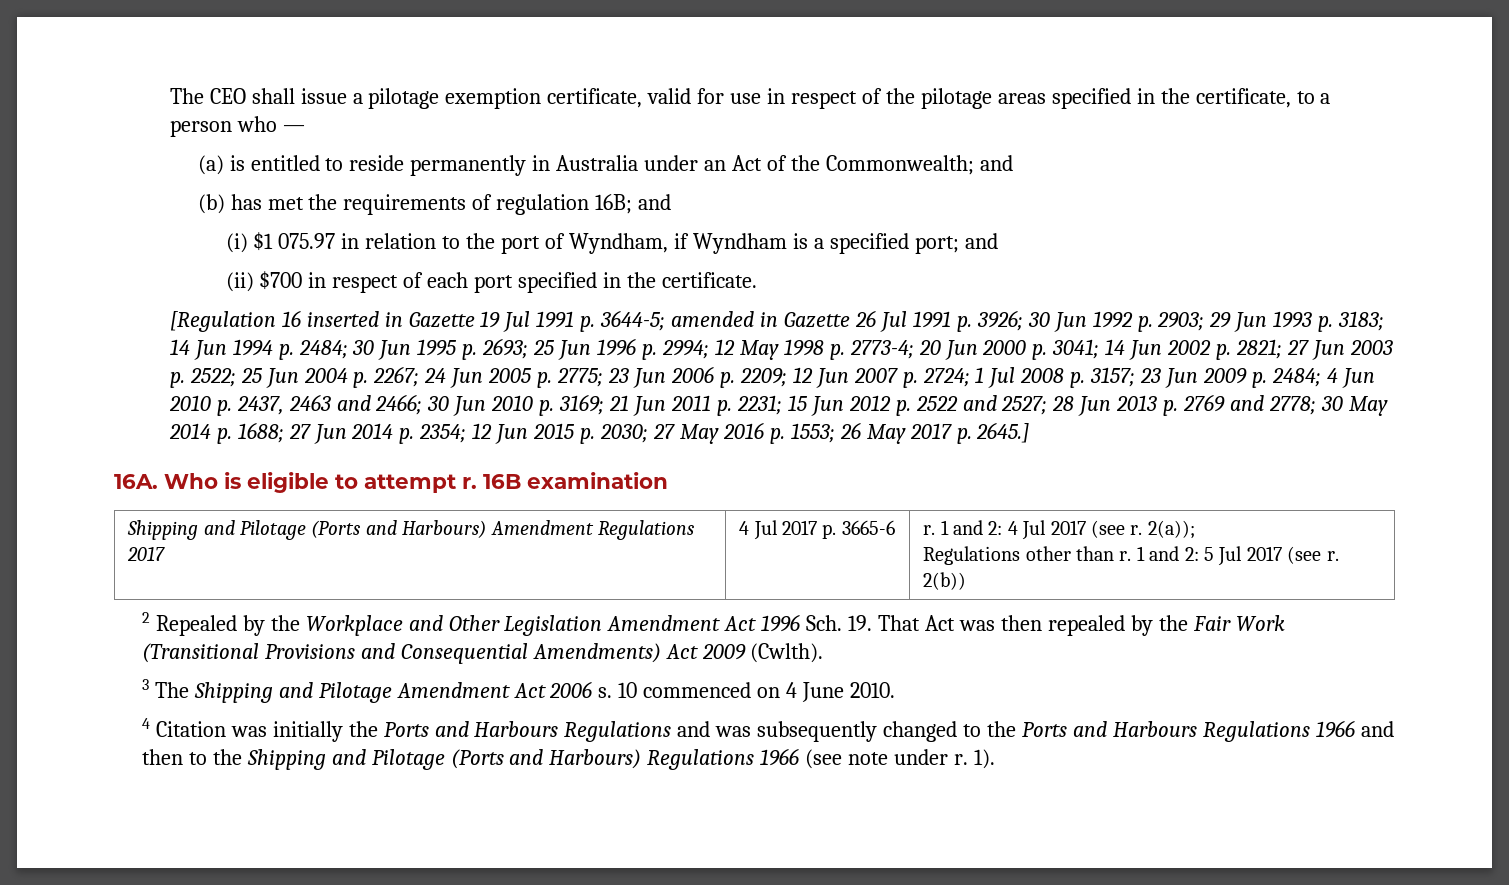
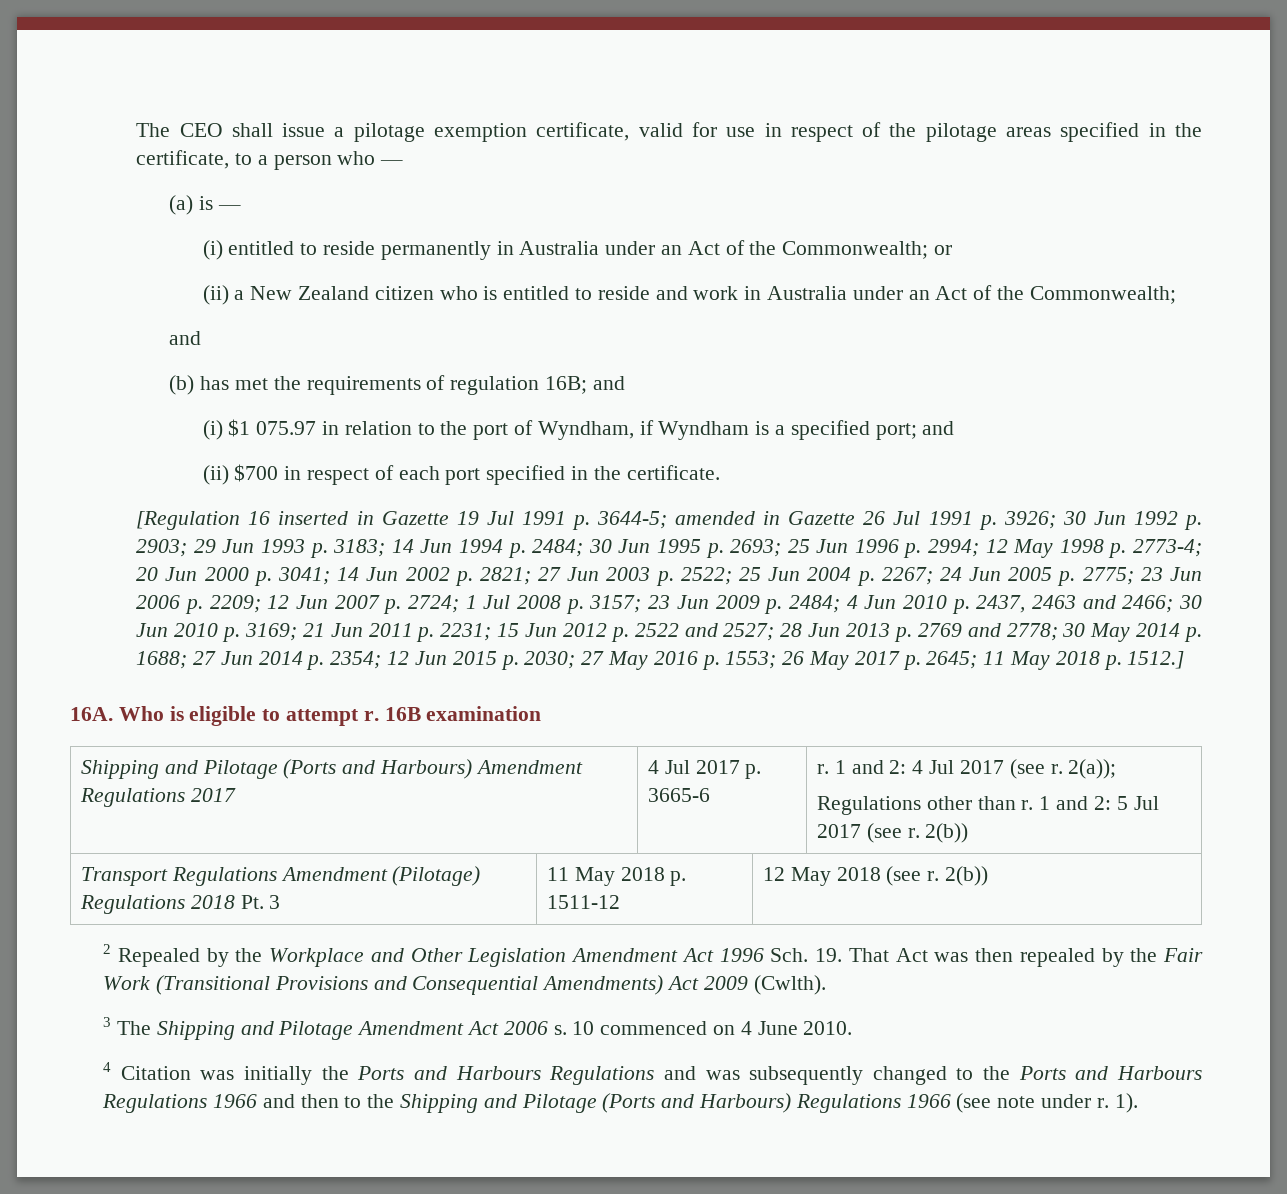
(245, 163) none -> [218,205,242,210] [202,240,223,260] — // (i)
(974, 165) none -> [933,245,952,255] [202,285,1176,305] or // (ii) a New Zealand citizen who is entitled to reside and work in Australia under an Act of the Commonwealth; //
[976,422,1030,443] 2645.] -> [926,651,1185,670] 2645; 11 May 2018 p. 1512.]
(967, 581) none -> [81,866,481,886] [80,895,281,914] [547,867,687,886] [547,895,621,909] [763,866,989,886] // Transport Regulations Amendment (Pilotage) Regulations 2018 Pt. 3 | 11 May 2018 p. 1511-12 | 12 May 2018 (see r. 2(b))

